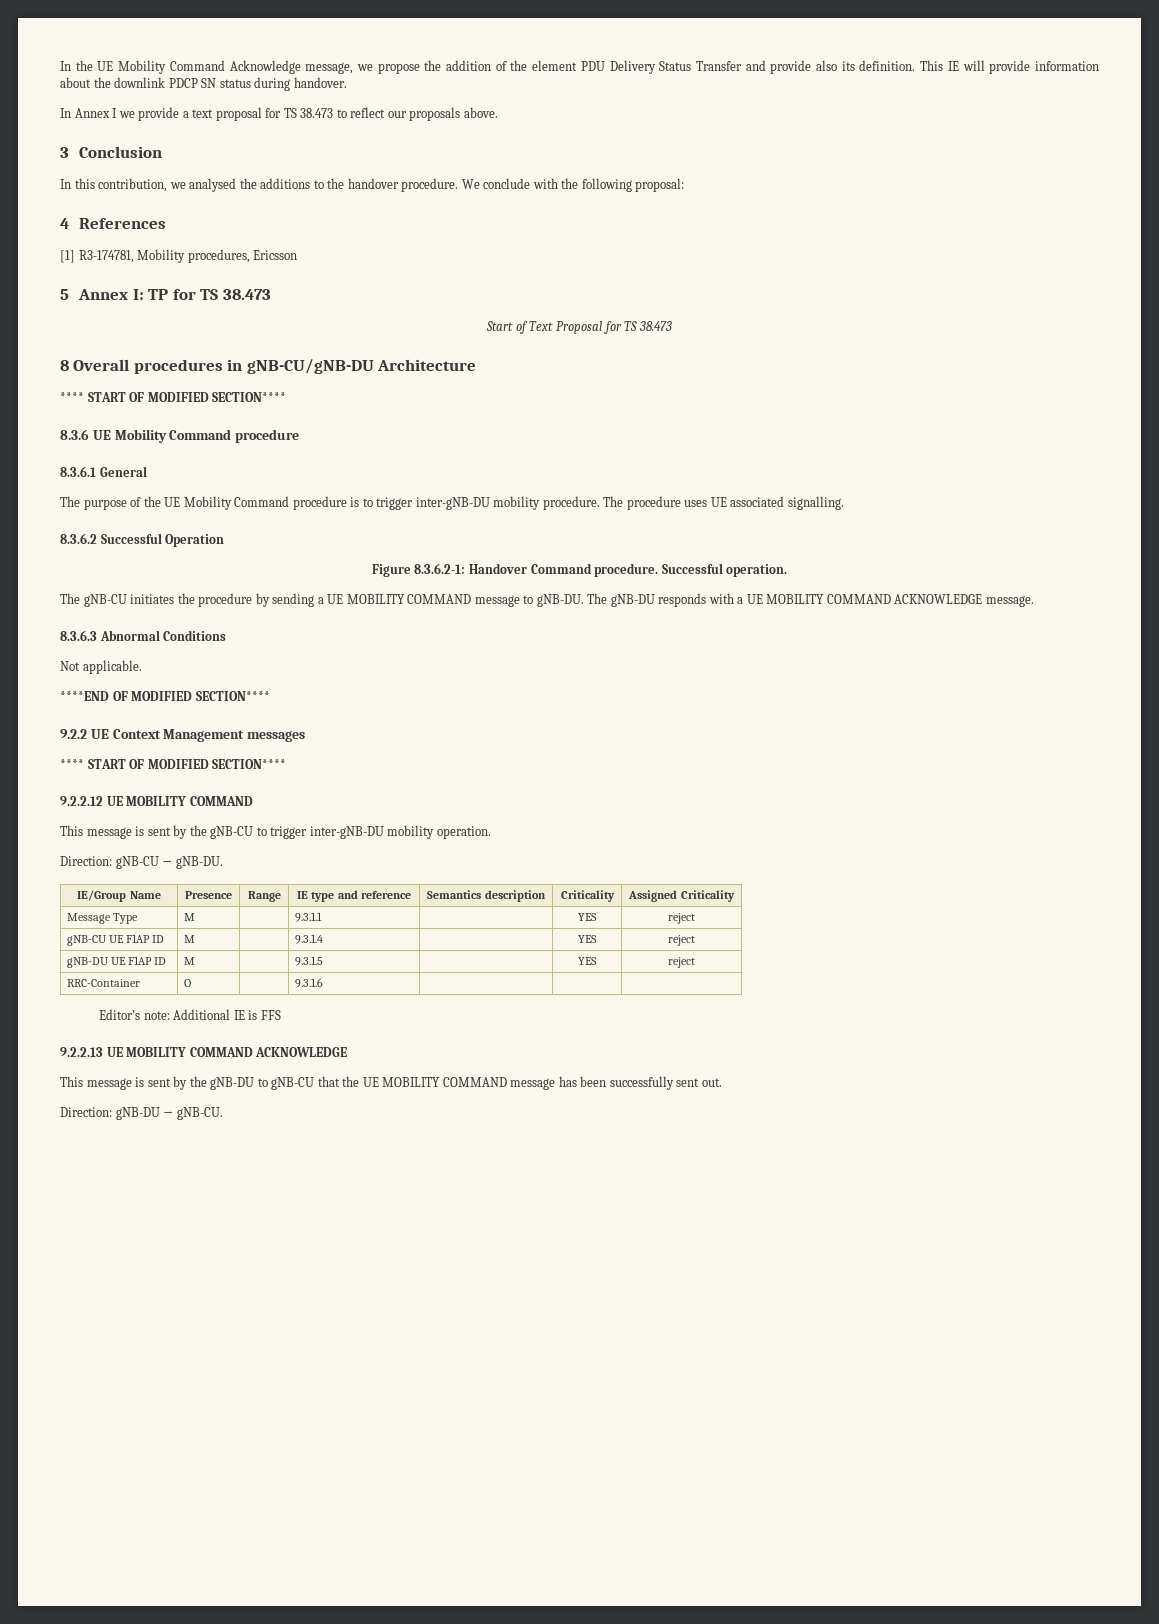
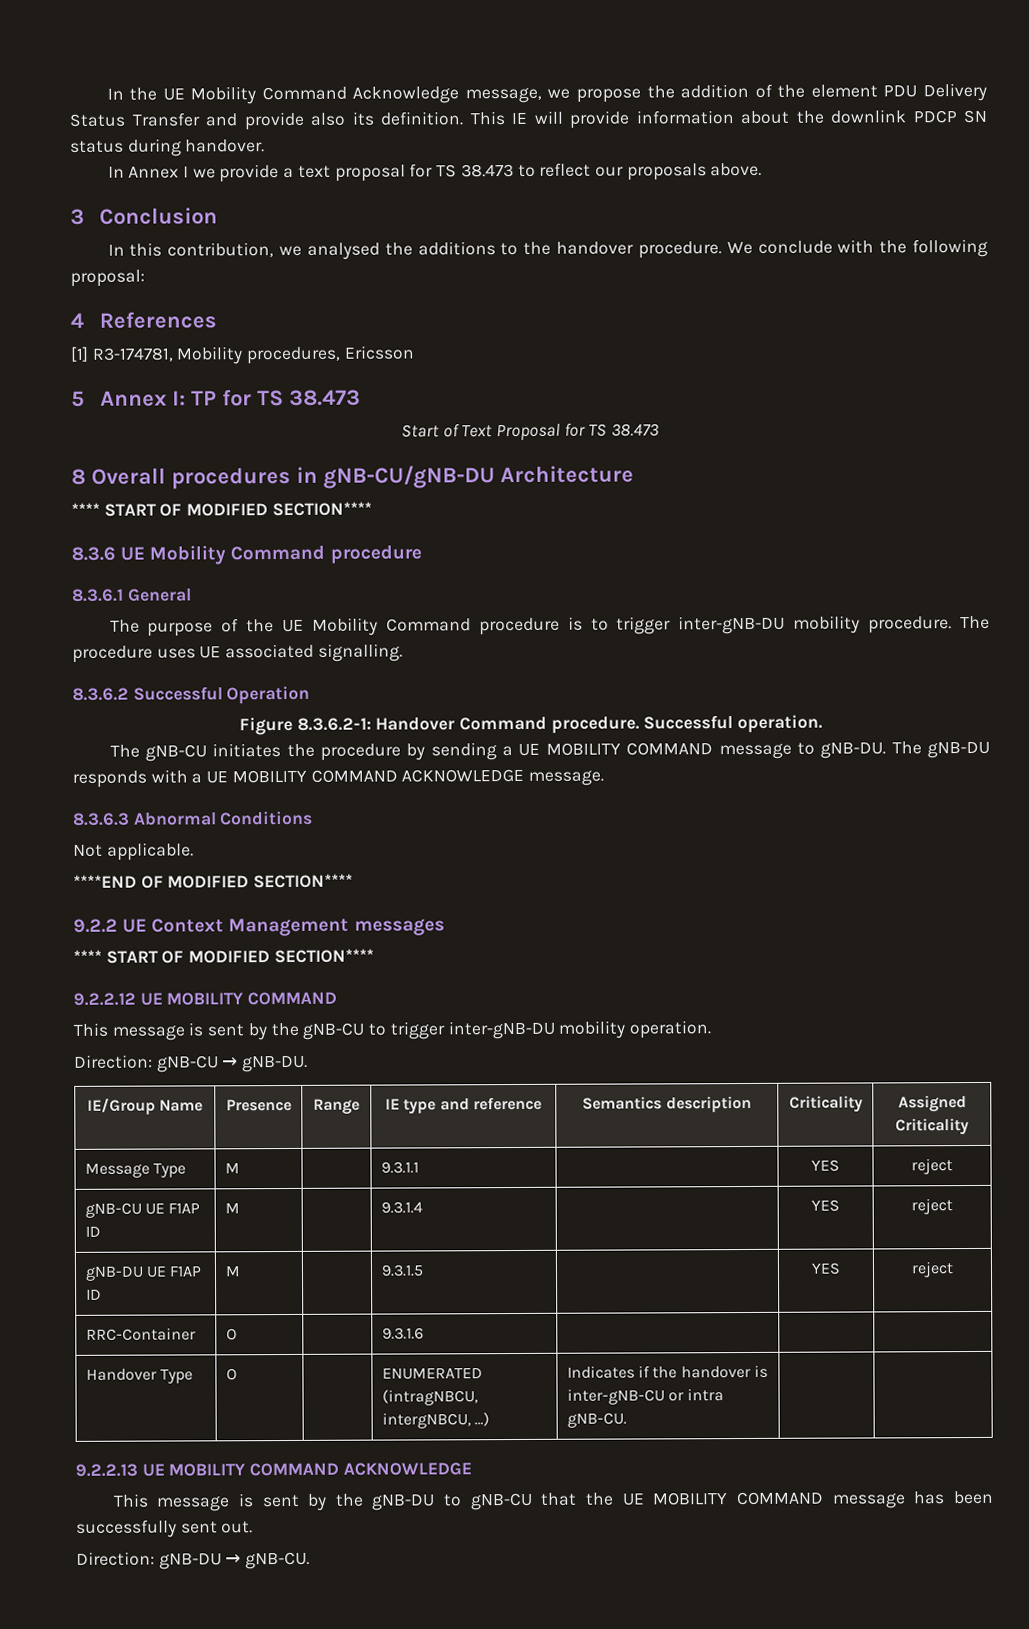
[98,1009,281,1020] // Editor’s note: Additional IE is FFS -> [85,1368,194,1384] [225,1368,237,1381] [381,1367,483,1380] [381,1389,478,1406] [381,1412,491,1429] [566,1364,769,1379] [566,1388,725,1405] [566,1412,627,1428] // Handover Type | O | | ENUMERATED (intragNBCU, intergNBCU, …) | Indicates if the handover is inter-gNB-CU or intra gNB-CU. | |

